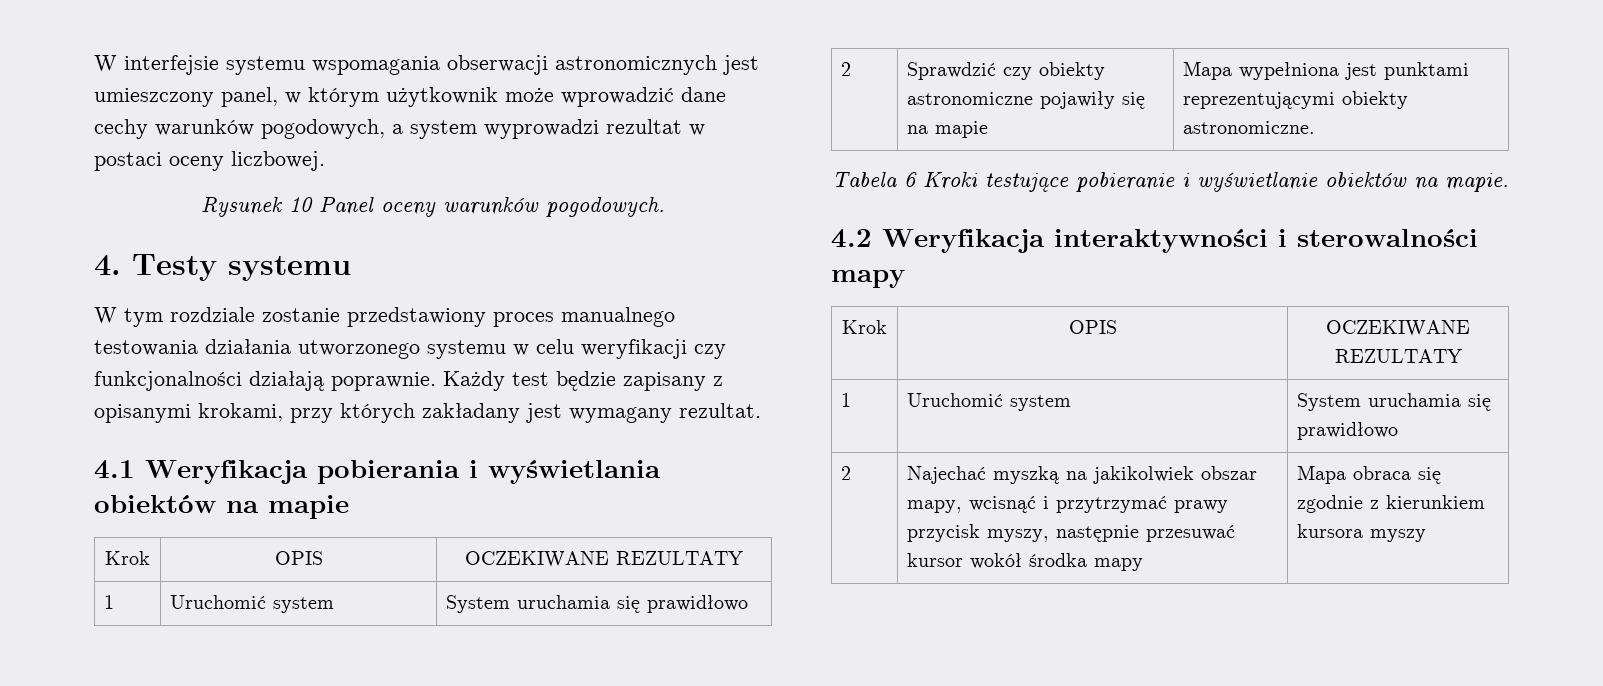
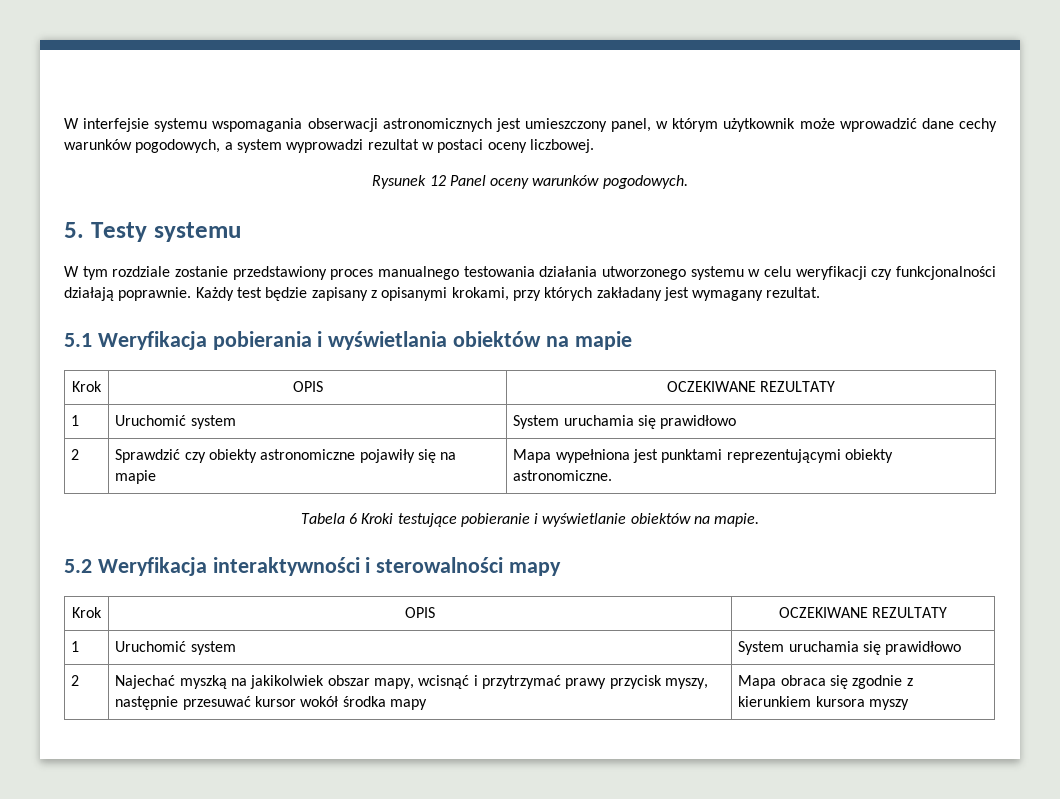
[289,197,313,212] 10 -> [429,175,446,186] 12
[94,255,121,276] 4. -> [64,222,84,238] 5.
[94,460,135,479] 4.1 -> [64,333,92,347] 5.1
[831,229,872,248] 4.2 -> [64,559,92,573] 5.2

